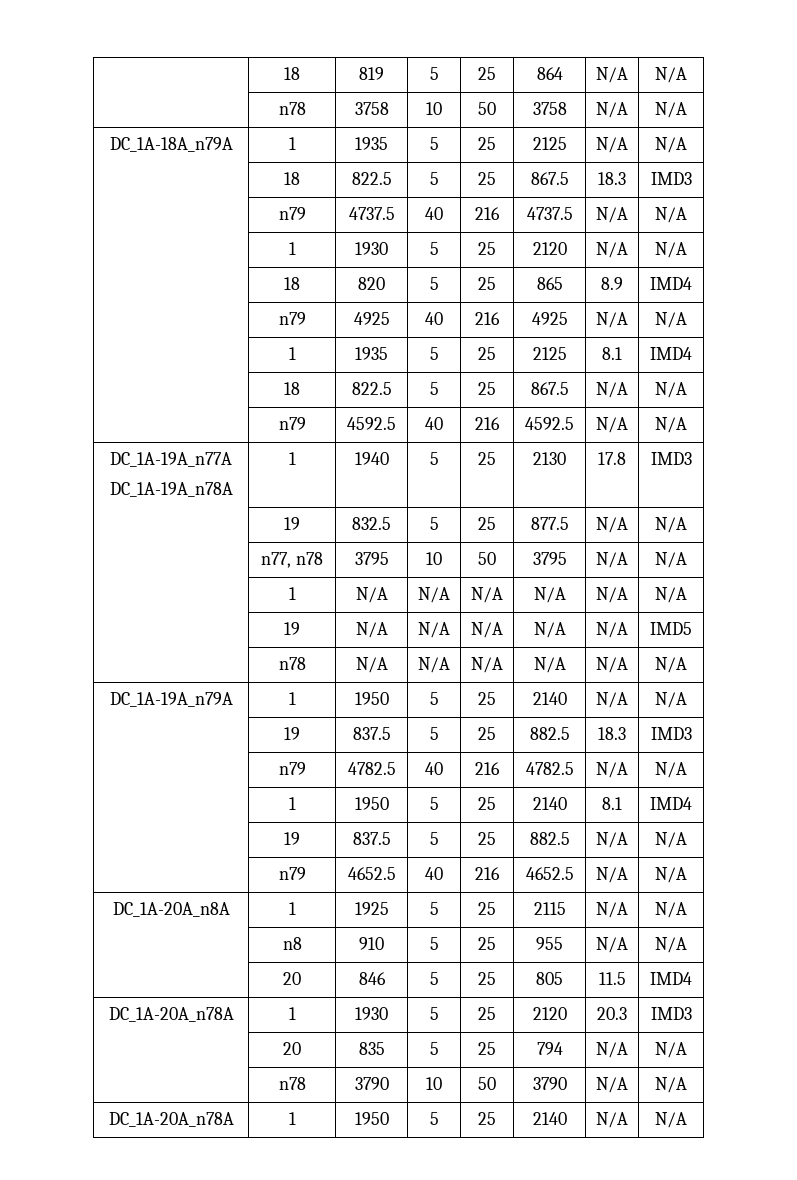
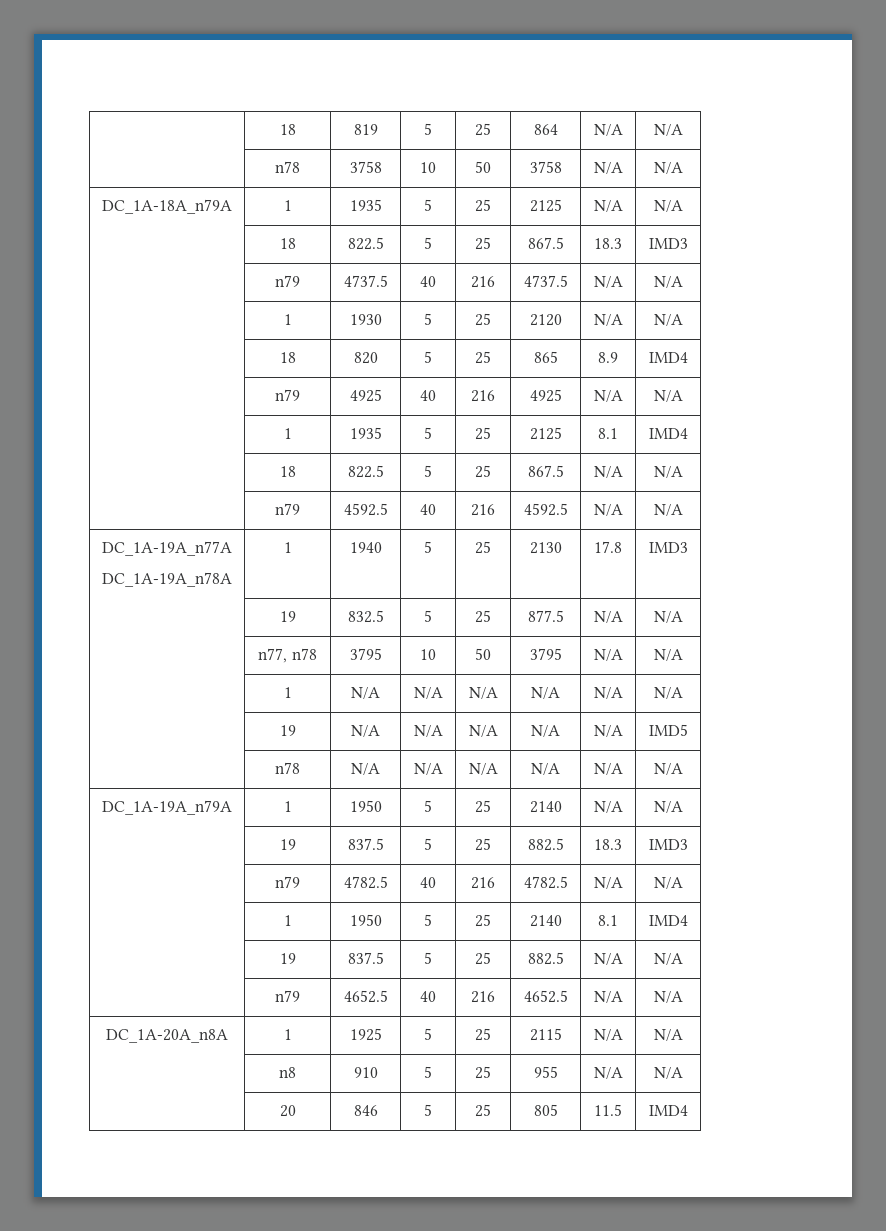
[108,1007,234,1022] [288,1007,296,1020] [355,1007,388,1020] [429,1007,439,1020] [478,1007,496,1020] [532,1007,567,1020] [597,1007,627,1020] [650,1007,692,1020] [283,1042,301,1055] [358,1042,385,1055] [429,1042,439,1055] [478,1042,496,1055] [536,1042,563,1055] [596,1042,628,1058] [655,1042,687,1058] [278,1077,306,1090] [354,1077,389,1090] [426,1077,442,1090] [478,1077,496,1090] [532,1077,567,1090] [596,1077,628,1093] [655,1077,687,1093] [108,1112,234,1127] [288,1112,296,1125] [354,1112,389,1125] [429,1112,439,1125] [478,1112,496,1125] [532,1112,567,1125] [596,1112,628,1128] [655,1112,687,1128] // DC_1A-20A_n78A | 1 | 1930 | 5 | 25 | 2120 | 20.3 | IMD3 // | 20 | 835 | 5 | 25 | 794 | N/A | N/A // | n78 | 3790 | 10 | 50 | 3790 | N/A | N/A // DC_1A-20A_n78A | 1 | 1950 | 5 | 25 | 2140 | N/A | N/A -> (688, 1110) none

